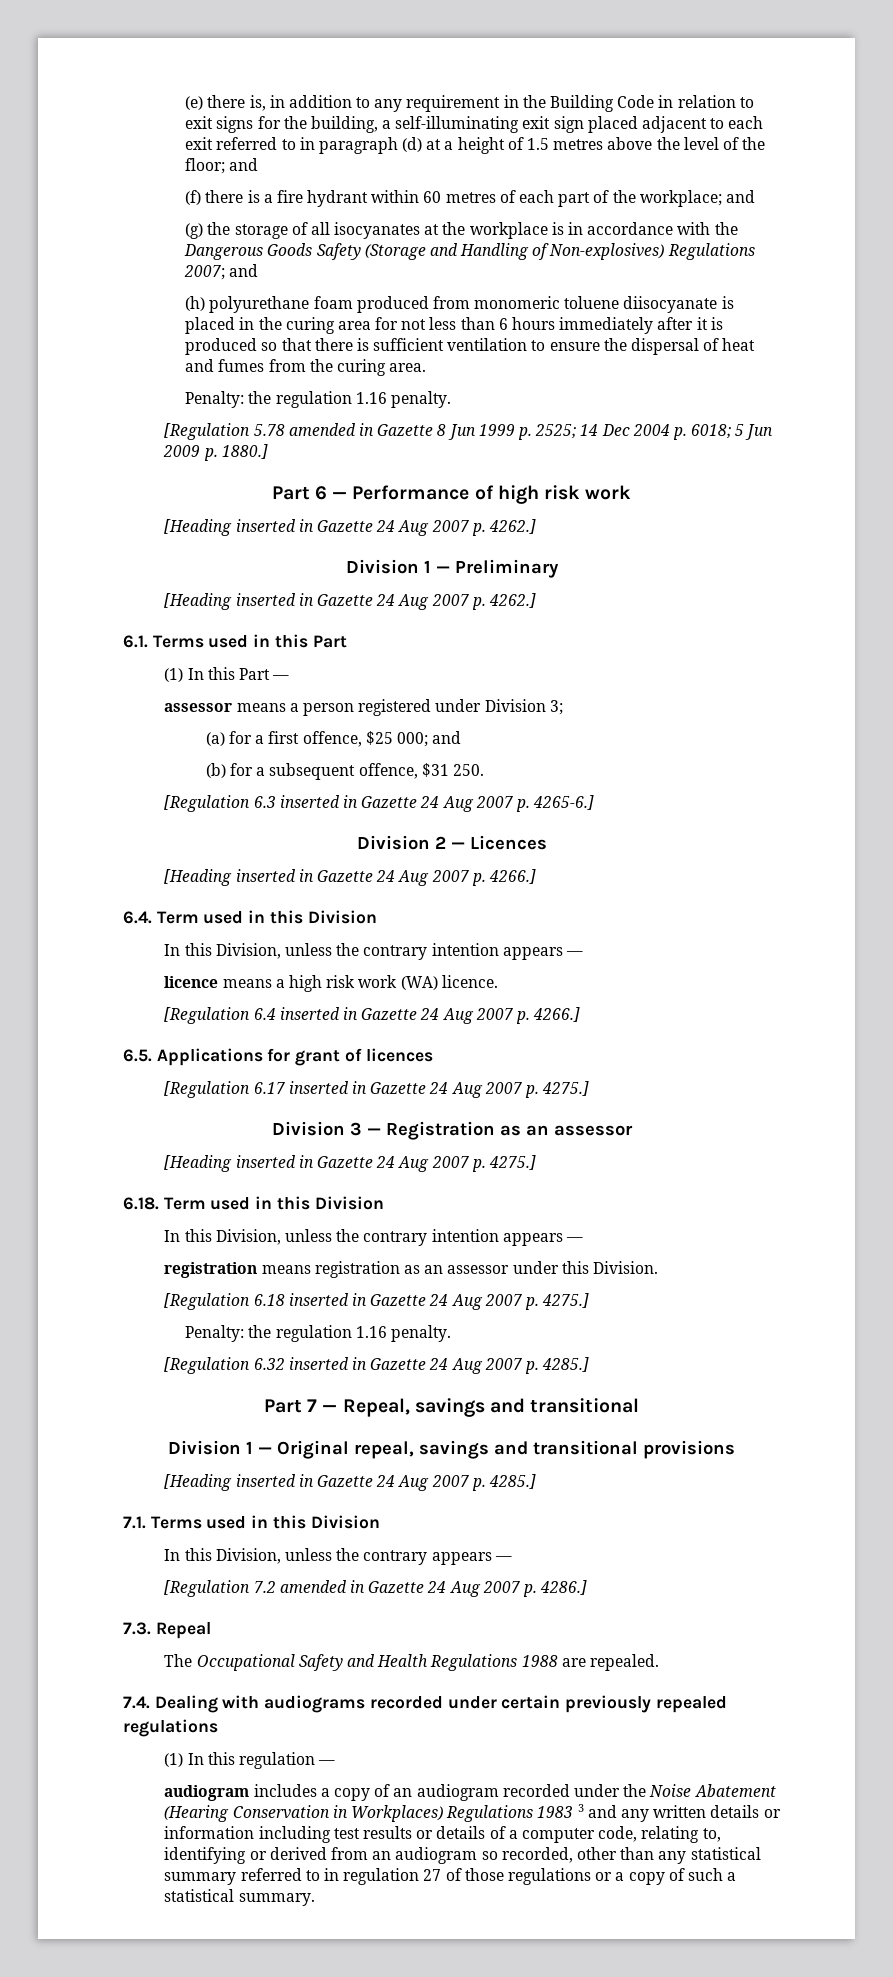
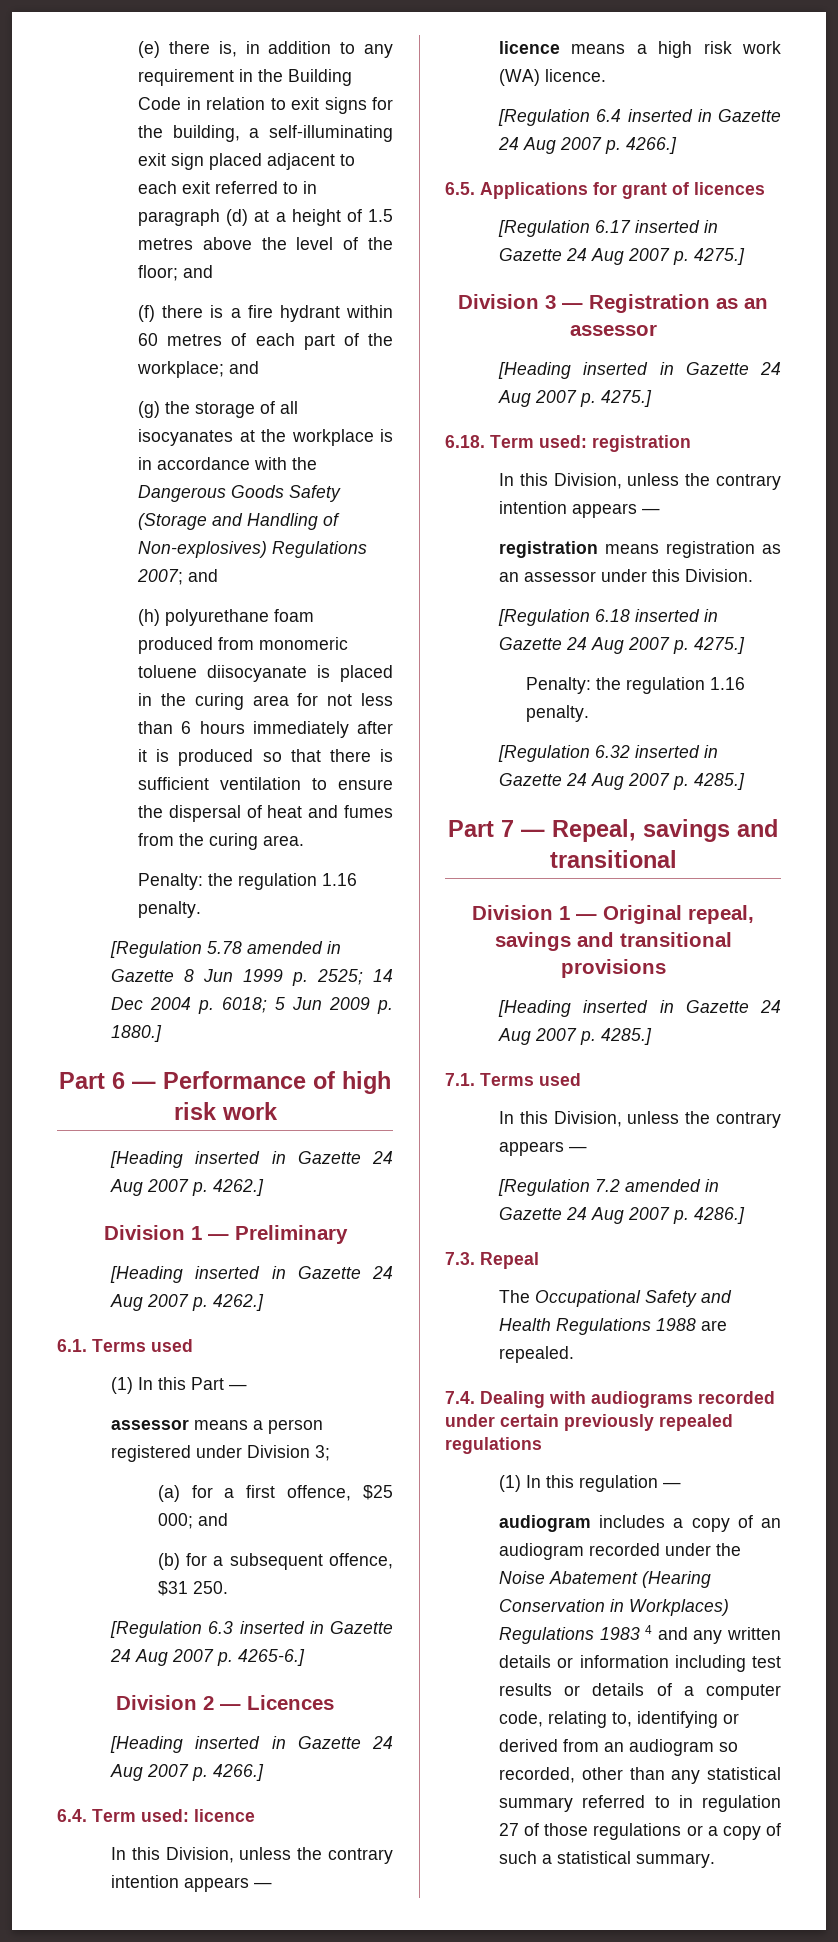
[253,634,347,648] in this Part -> (193, 1345) none
[203,910,377,924] used in this Division -> [141,1809,255,1822] used: licence
[210,1196,384,1210] used in this Division -> [539,435,691,452] used: registration
[251,1515,380,1529] in this Division -> (581, 1079) none
[577,1804,584,1812] 3 -> [645,1625,653,1634] 4

